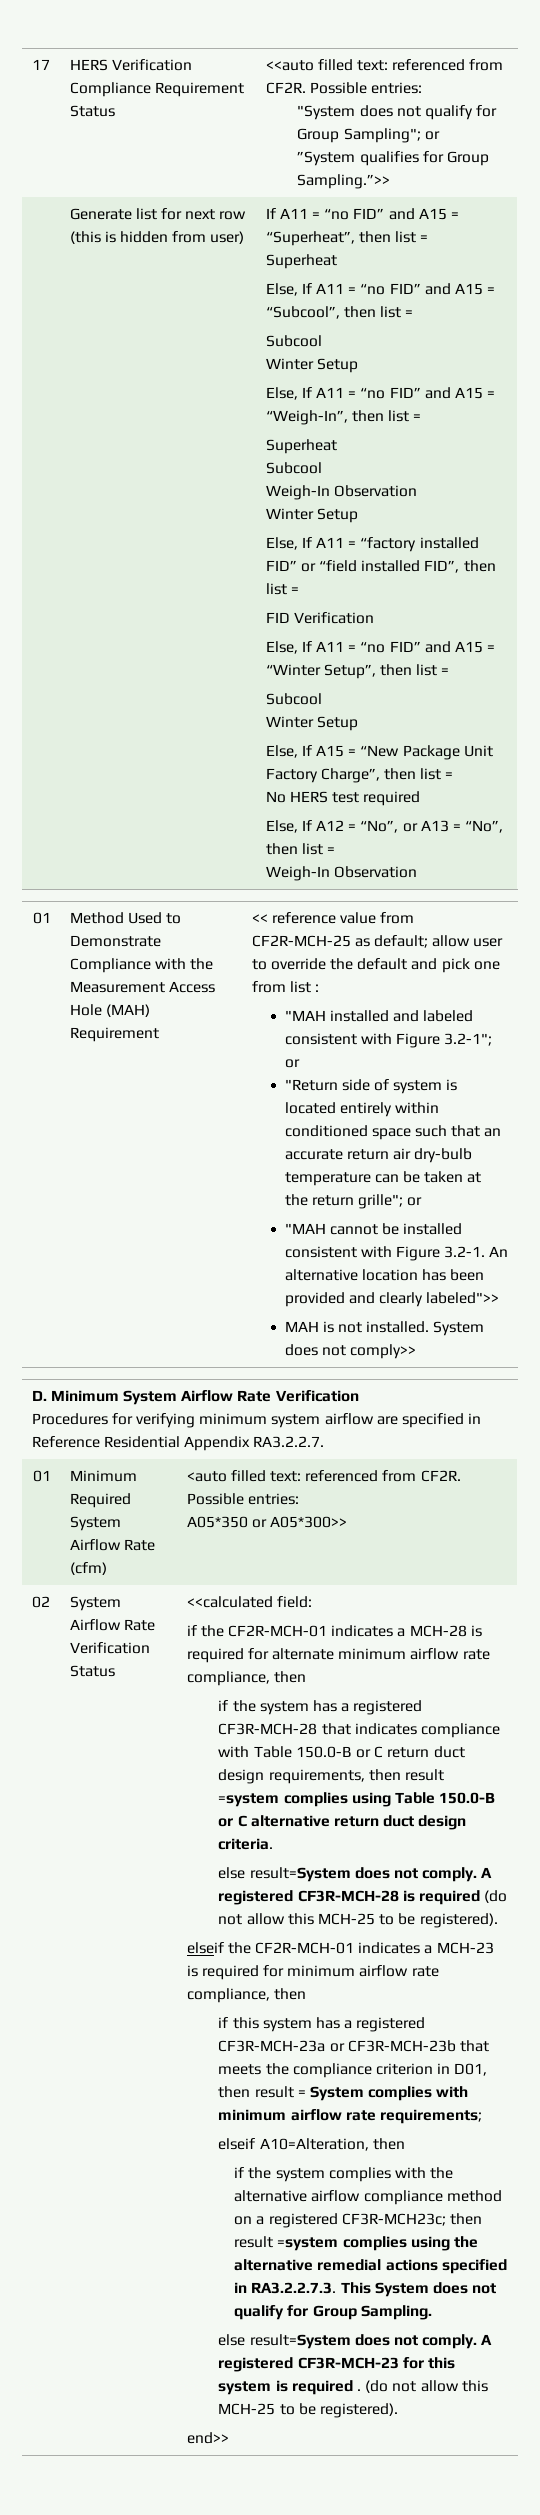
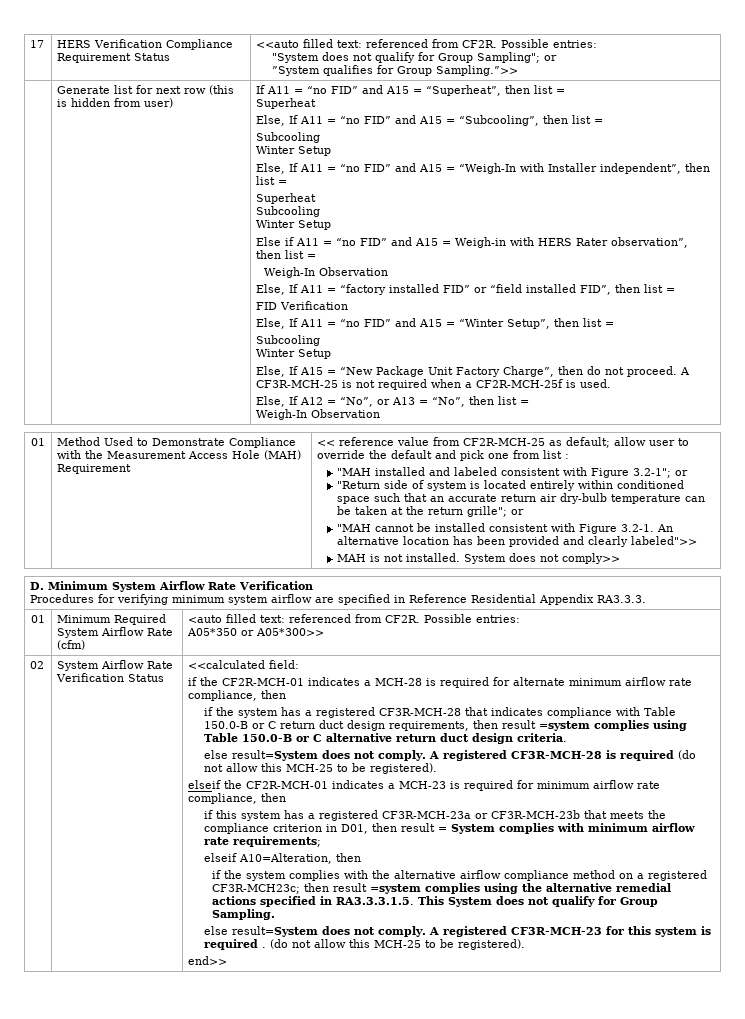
[265,306,414,319] [265,335,322,347] “Subcool”, then list = // Subcool -> [459,115,604,126] [256,132,321,143] “Subcooling”, then list = // Subcooling
[265,410,422,425] [265,439,337,454] [265,462,322,474] [265,485,417,500] [265,508,358,523] “Weigh-In”, then list = // Superheat // Subcool // Weigh-In Observation // Winter Setup -> [459,163,711,174] [256,176,288,185] [256,193,317,204] [256,206,321,217] [256,220,332,230] [256,237,689,248] [256,250,317,259] [263,267,388,278] “Weigh-In with Installer independent”, then list = // Superheat // Subcooling // Winter Setup // Else if A11 = “no FID” and A15 = Weigh-in with HERS Rater observation”, then list = // Weigh-In Observation
[265,693,322,705] Subcool -> [256,335,321,346] Subcooling
[420,768,454,780] [265,791,421,806] list = // No HERS test required -> [587,366,691,377] [256,379,612,390] do not proceed. A CF3R-MCH-25 is not required when a CF2R-MCH-25f is used.
[253,1436,325,1448] RA3.2.2.7. -> [597,595,647,603] RA3.3.3.
[251,2282,337,2294] RA3.2.2.7.3. -> [335,897,414,905] RA3.3.3.1.5.

